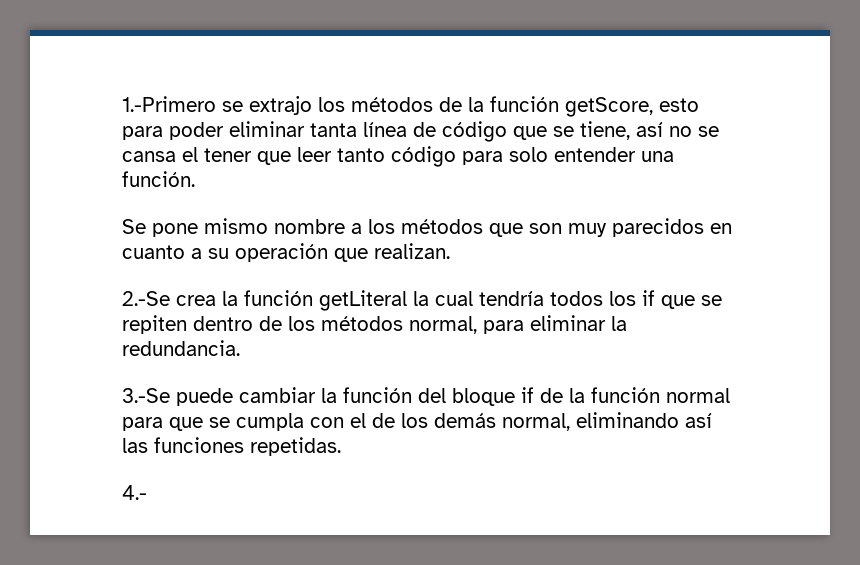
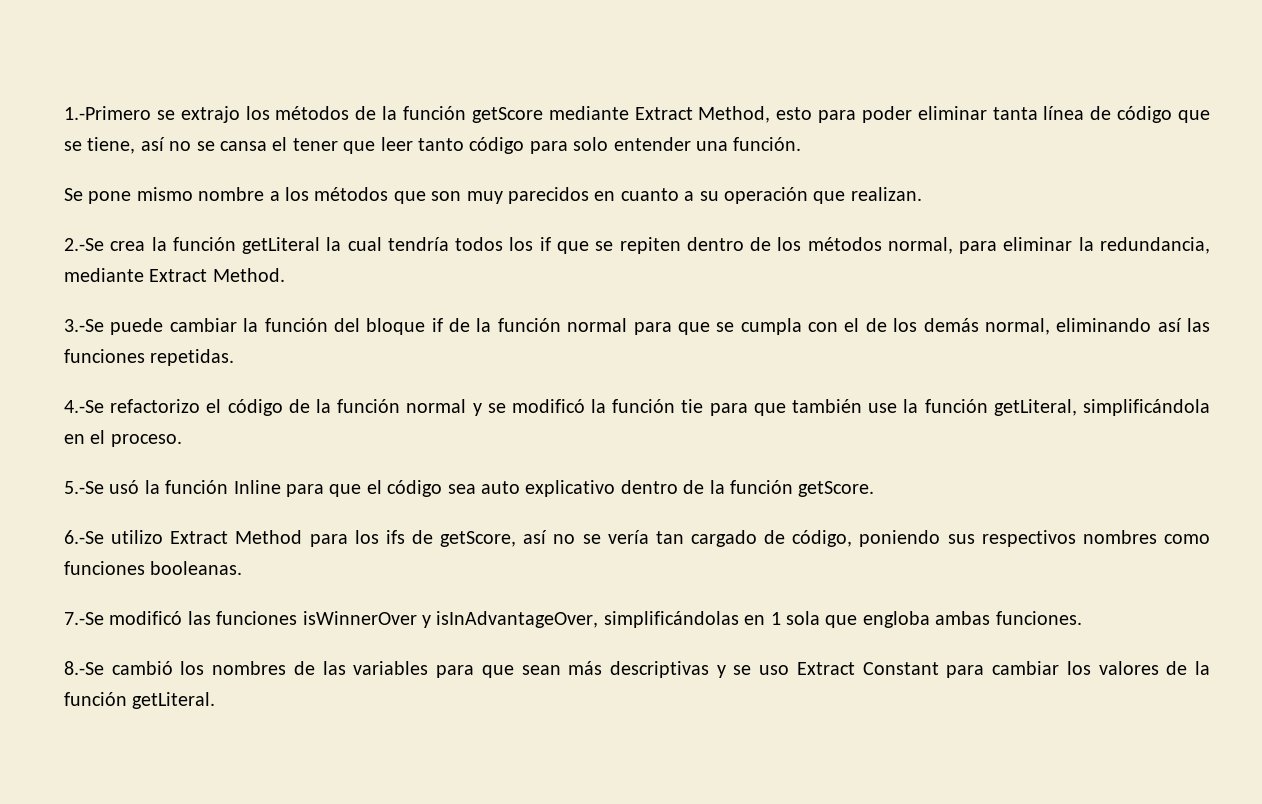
[565,97,653,117] getScore, -> [471,106,771,123] getScore mediante Extract Method,
[122,340,240,356] redundancia. -> [1099,237,1210,254] [64,268,285,282] redundancia, mediante Extract Method.
[122,485,147,500] 4.- -> [64,399,1210,416] [64,430,182,447] [64,480,875,497] [64,530,1210,547] [64,561,243,575] [64,611,1082,628] [64,661,1211,678] [64,692,216,709] 4.-Se refactorizo el código de la función normal y se modificó la función tie para que también use la función getLiteral, simplificándola en el proceso. // 5.-Se usó la función Inline para que el código sea auto explicativo dentro de la función getScore. // 6.-Se utilizo Extract Method para los ifs de getScore, así no se vería tan cargado de código, poniendo sus respectivos nombres como funciones booleanas. // 7.-Se modificó las funciones isWinnerOver y isInAdvantageOver, simplificándolas en 1 sola que engloba ambas funciones. // 8.-Se cambió los nombres de las variables para que sean más descriptivas y se uso Extract Constant para cambiar los valores de la función getLiteral.

